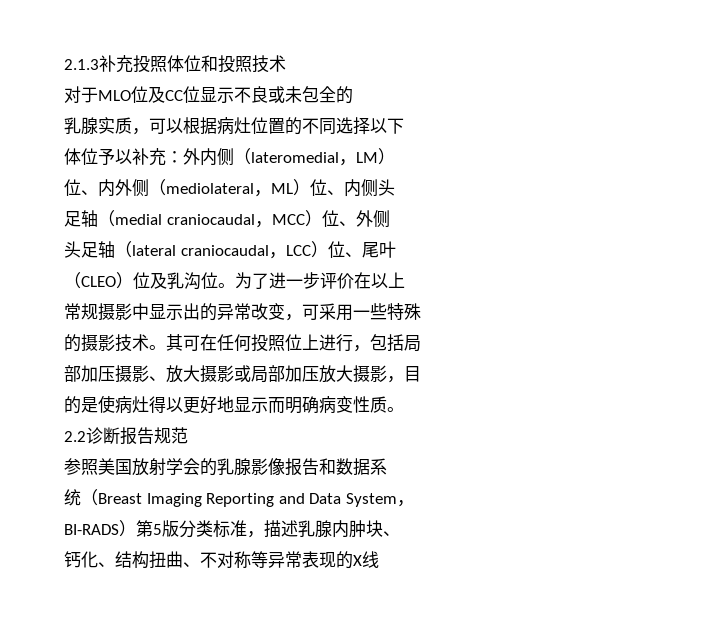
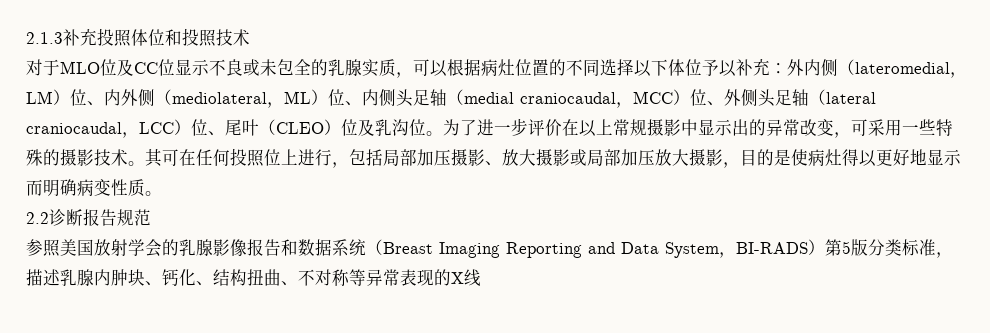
(353, 95) // -> (328, 67) none
(404, 126) // -> (668, 67) none
(395, 156) // -> (70, 97) none
(395, 187) // -> (413, 98) none
(390, 219) // -> (758, 97) none
(396, 249) // -> (259, 127) none
(405, 280) // -> (613, 127) none
(421, 311) // -> (43, 157) none
(421, 343) // -> (400, 157) none
(421, 374) // -> (757, 157) none
(387, 466) // -> (349, 247) none
(414, 503) // -> (736, 255) none
(400, 533) // -> (162, 283) none

